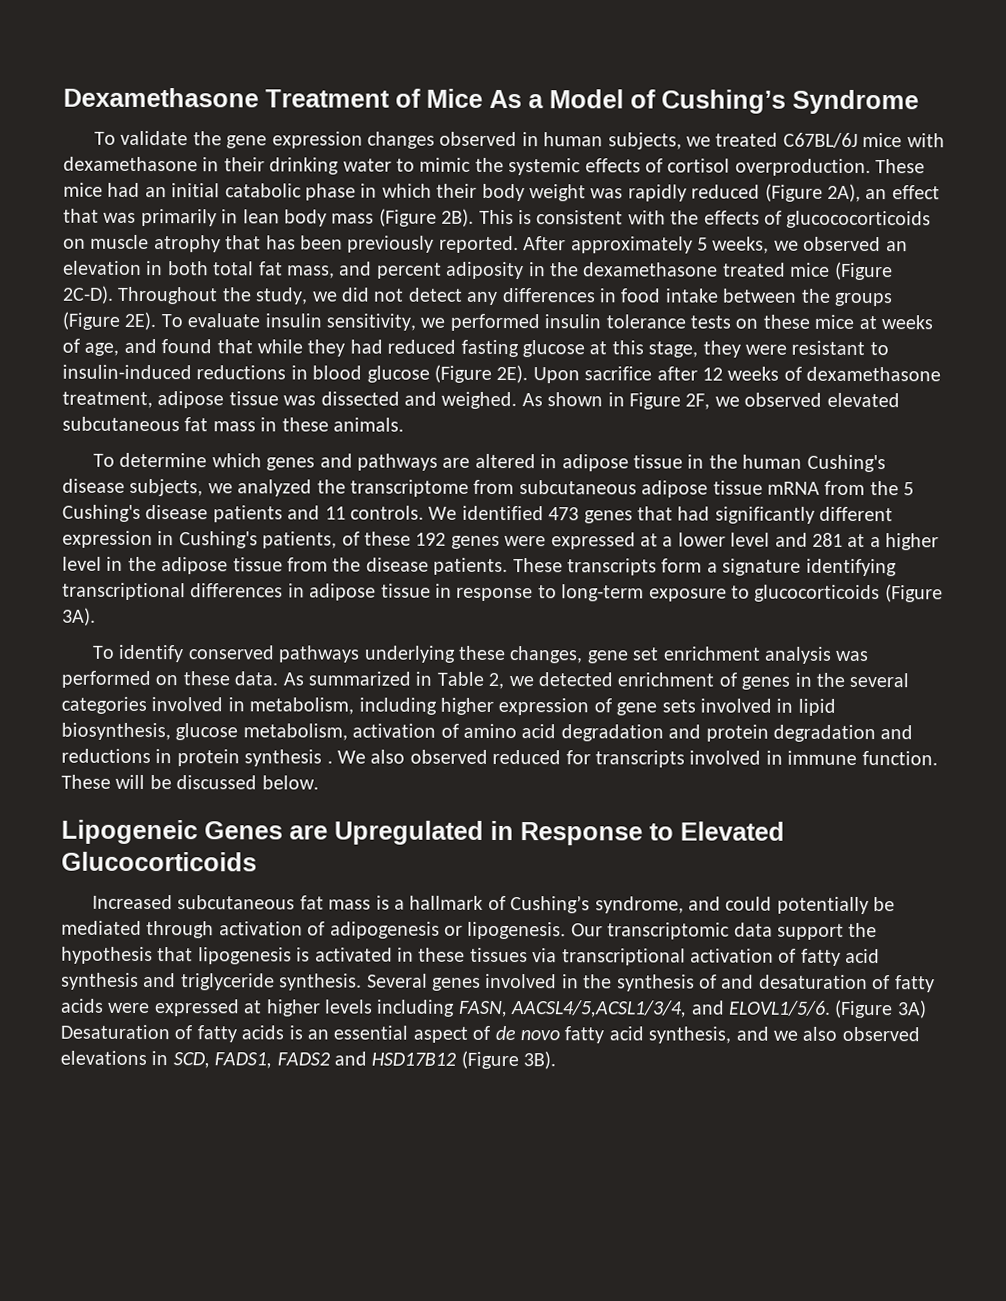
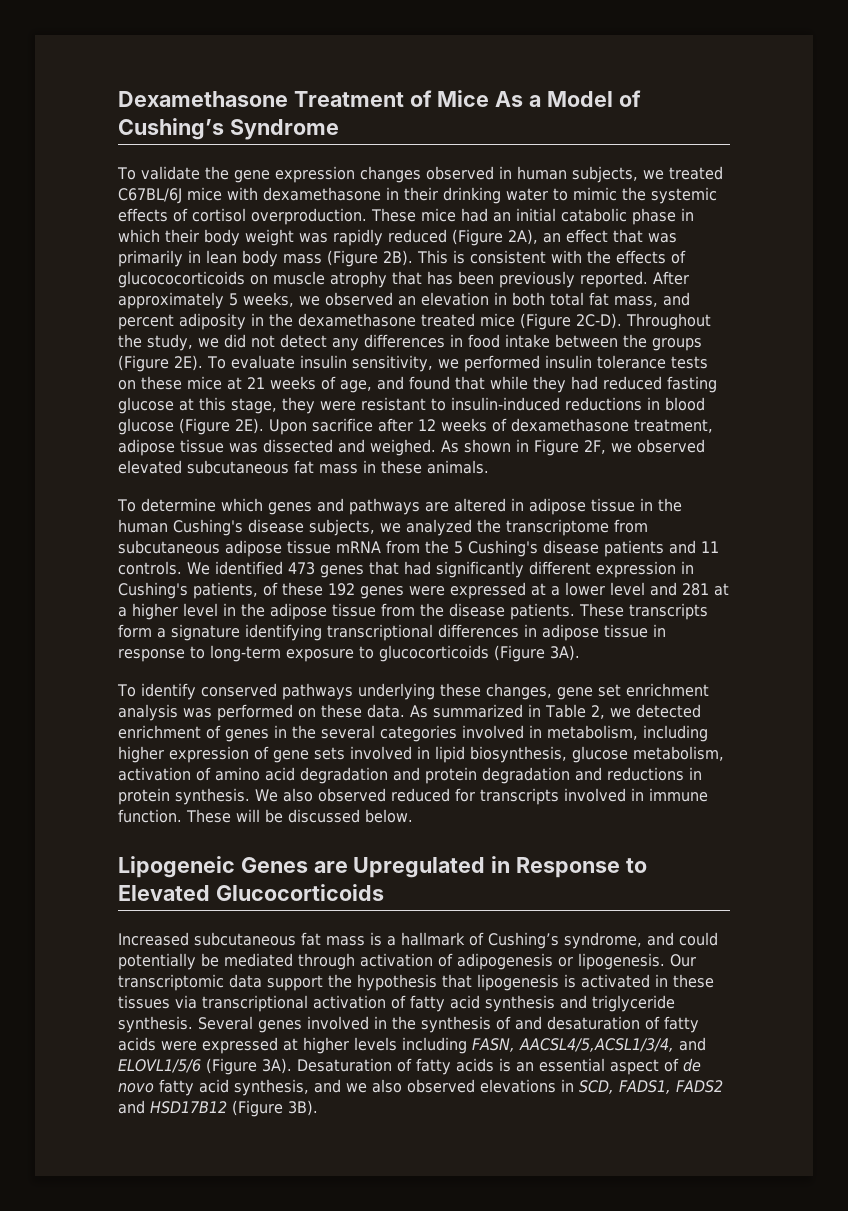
(877, 322) none -> [247,377,265,389] 21
[244,749,333,767] synthesis . -> [175,788,250,805] synthesis.
[727,999,927,1019] ELOVL1/5/6. (Figure 3A) -> [118,1058,292,1075] ELOVL1/5/6 (Figure 3A).

